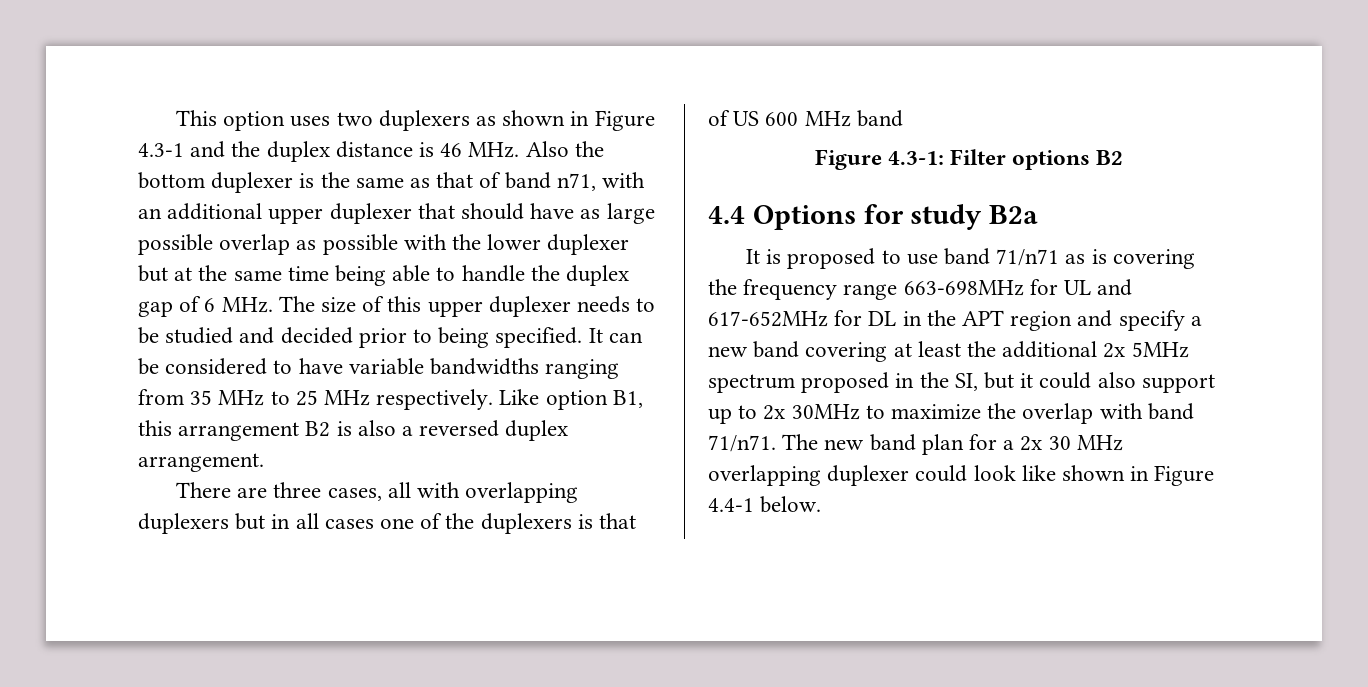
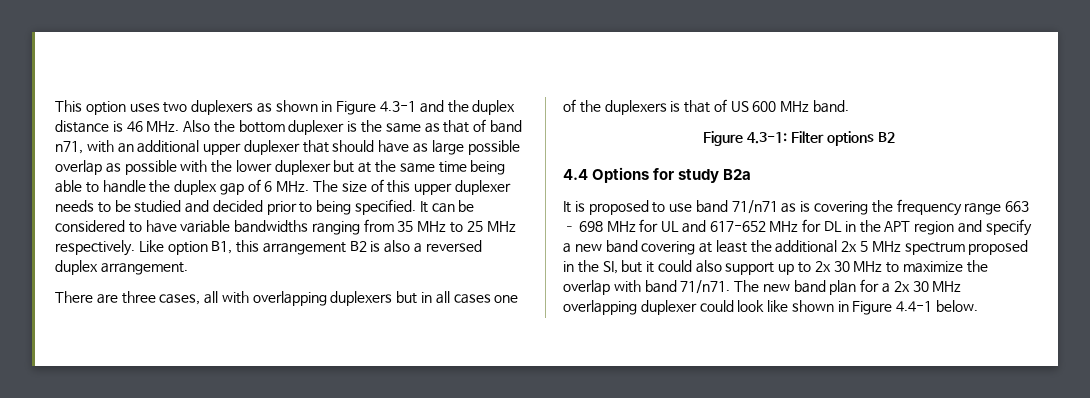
[856,110,903,127] band -> [813,100,850,113] band.
[903,280,1024,296] 663-698MHz -> [1005,201,1030,212] [563,221,636,232] 663 – 698 MHz
[708,311,828,327] 617-652MHz -> [709,221,799,232] 617-652 MHz
[1131,342,1189,358] 5MHz -> [860,241,901,252] 5 MHz
[791,404,860,420] 30MHz -> [833,261,883,272] 30 MHz

